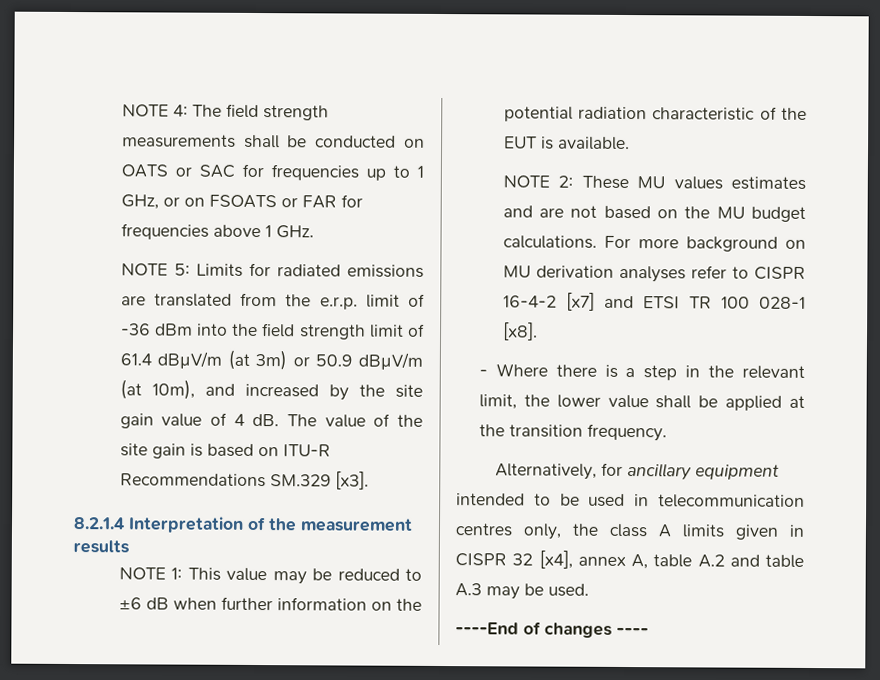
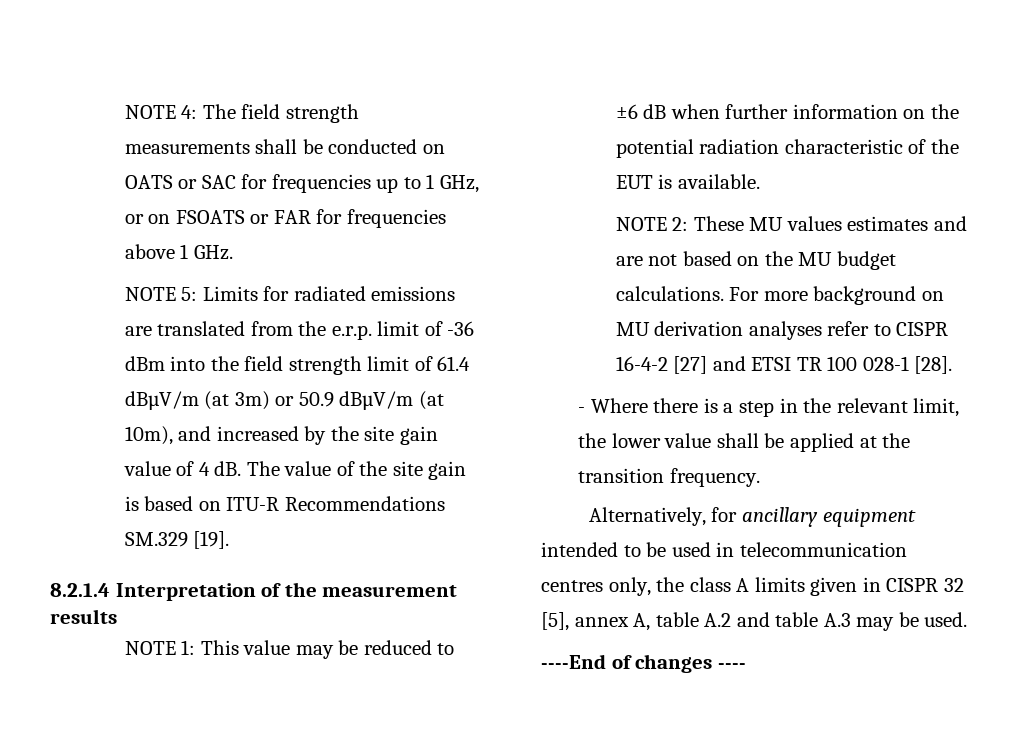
[334,471,369,490] [x3]. -> [193,531,230,549] [19].
[565,292,595,311] [x7] -> [673,356,708,374] [27]
[501,322,538,341] [x8]. -> [914,356,953,374] [28].
[538,550,573,569] [x4], -> [541,612,569,631] [5],

